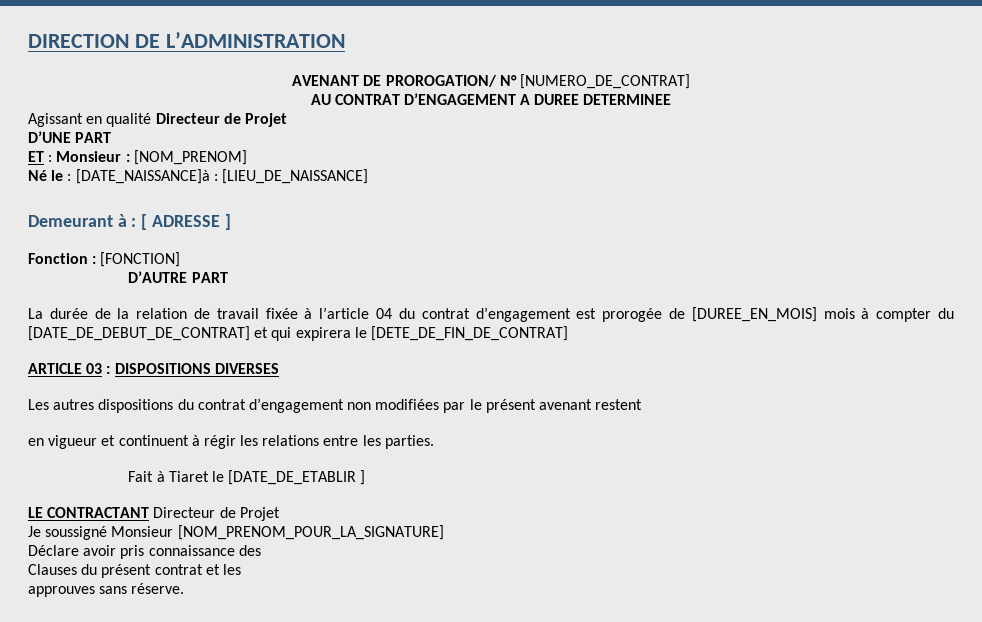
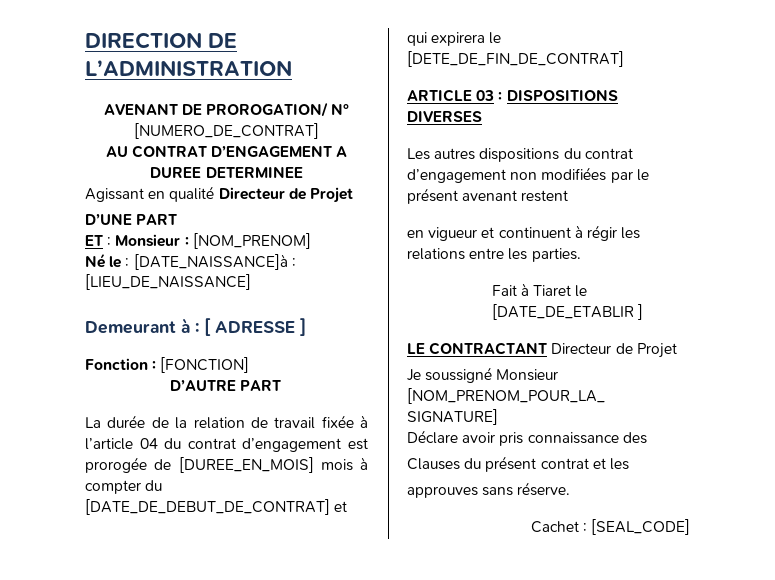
(185, 588) none -> [530,519,690,535] // Cachet : [SEAL_CODE]

